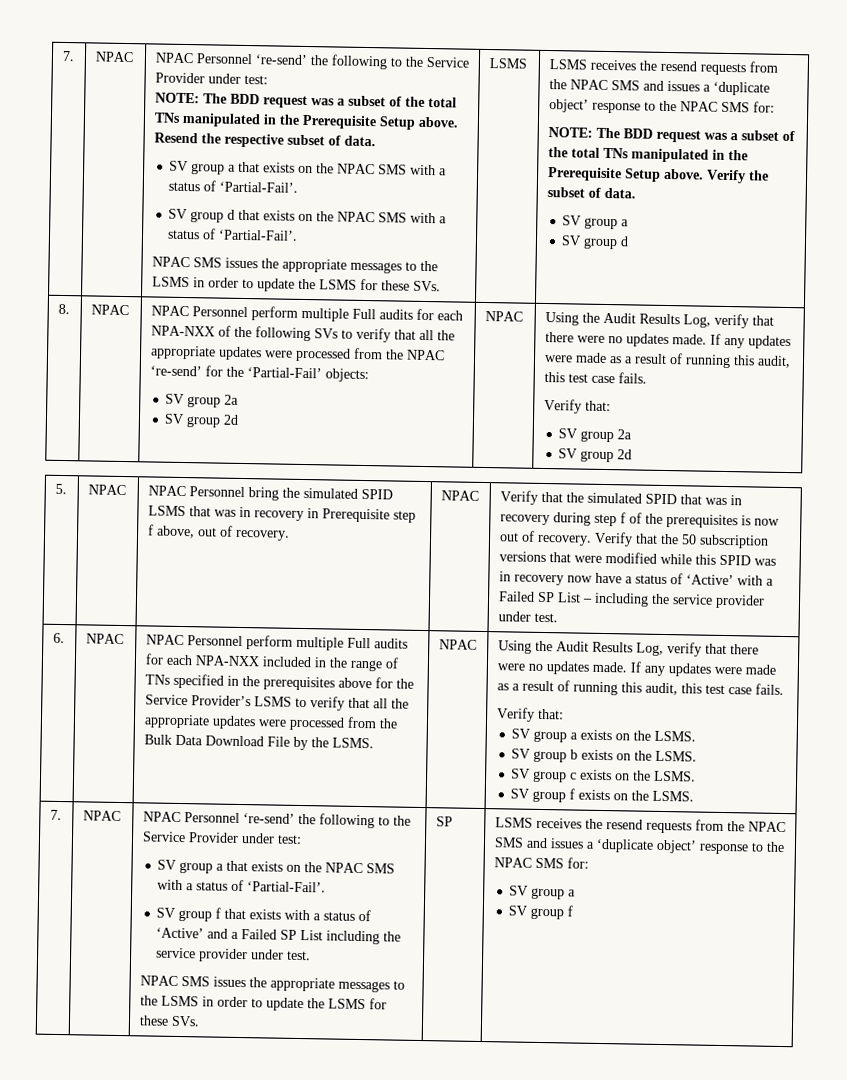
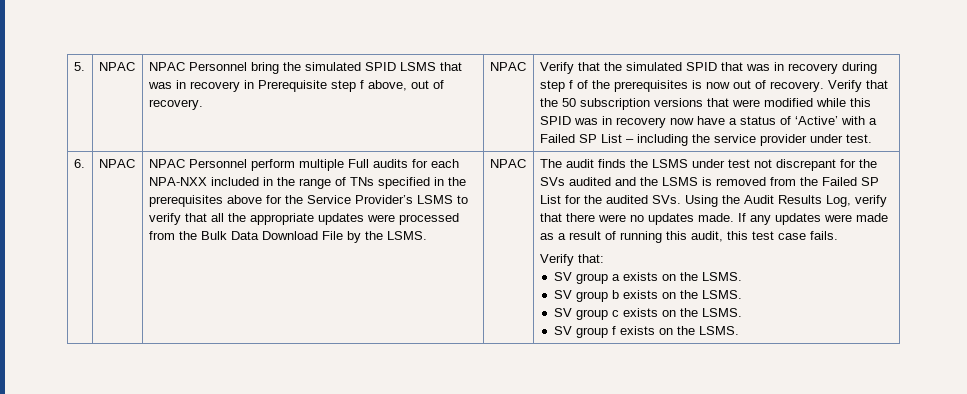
[61,50,75,62] [94,51,134,63] [154,52,470,70] [154,72,268,85] [154,92,457,109] [153,112,459,130] [153,132,376,148] [169,160,448,176] [168,180,299,193] [168,208,448,224] [167,228,299,241] [151,256,438,274] [151,276,441,292] [488,58,527,69] [548,59,778,76] [548,79,770,96] [548,99,775,114] [547,127,795,143] [547,147,748,163] [546,166,769,184] [546,186,636,199] [562,215,630,230] [561,235,630,250] [57,303,70,315] [90,304,129,316] [150,305,463,322] [150,325,455,343] [149,345,445,362] [149,365,369,383] [165,393,240,408] [164,413,240,428] [484,310,523,322] [544,311,774,329] [544,331,791,350] [543,352,791,369] [543,371,647,384] [543,398,611,414] [558,428,633,443] [558,448,633,463] 7. | NPAC | NPAC Personnel ‘re-send’ the following to the Service Provider under test: // NOTE: The BDD request was a subset of the total TNs manipulated in the Prerequisite Setup above. Resend the respective subset of data. // SV group a that exists on the NPAC SMS with a status of ‘Partial-Fail’. // SV group d that exists on the NPAC SMS with a status of ‘Partial-Fail’. // NPAC SMS issues the appropriate messages to the LSMS in order to update the LSMS for these SVs. | LSMS | LSMS receives the resend requests from the NPAC SMS and issues a ‘duplicate object’ response to the NPAC SMS for: // NOTE: The BDD request was a subset of the total TNs manipulated in the Prerequisite Setup above. Verify the subset of data. // SV group a // SV group d // 8. | NPAC | NPAC Personnel perform multiple Full audits for each NPA-NXX of the following SVs to verify that all the appropriate updates were processed from the NPAC ‘re-send’ for the ‘Partial-Fail’ objects: // SV group 2a // SV group 2d | NPAC | Using the Audit Results Log, verify that there were no updates made. If any updates were made as a result of running this audit, this test case fails. // Verify that: // SV group 2a // SV group 2d // -> (73, 66) none
(477, 644) none -> [539,159,877,171] [539,177,879,186] [539,195,681,204] The audit finds the LSMS under test not discrepant for the SVs audited and the LSMS is removed from the Failed SP List for the audited SVs.
[49,809,62,821] [82,810,121,822] [142,811,411,829] [141,831,302,845] [157,859,396,874] [157,879,327,893] [156,907,372,922] [156,927,402,945] [156,947,312,963] [139,975,405,993] [139,995,387,1012] [138,1015,200,1027] [435,816,453,827] [494,817,786,834] [493,837,785,855] [493,857,589,869] [509,885,577,900] [508,905,574,920] // 7. | NPAC | NPAC Personnel ‘re-send’ the following to the Service Provider under test: // SV group a that exists on the NPAC SMS with a status of ‘Partial-Fail’. // SV group f that exists with a status of ‘Active’ and a Failed SP List including the service provider under test. // NPAC SMS issues the appropriate messages to the LSMS in order to update the LSMS for these SVs. | SP | LSMS receives the resend requests from the NPAC SMS and issues a ‘duplicate object’ response to the NPAC SMS for: // SV group a // SV group f -> (739, 330) none

